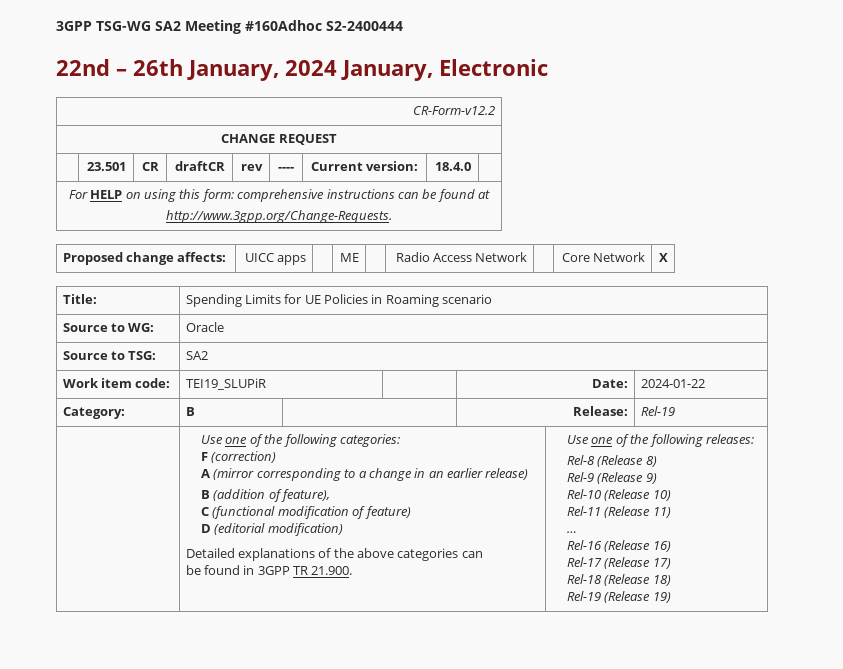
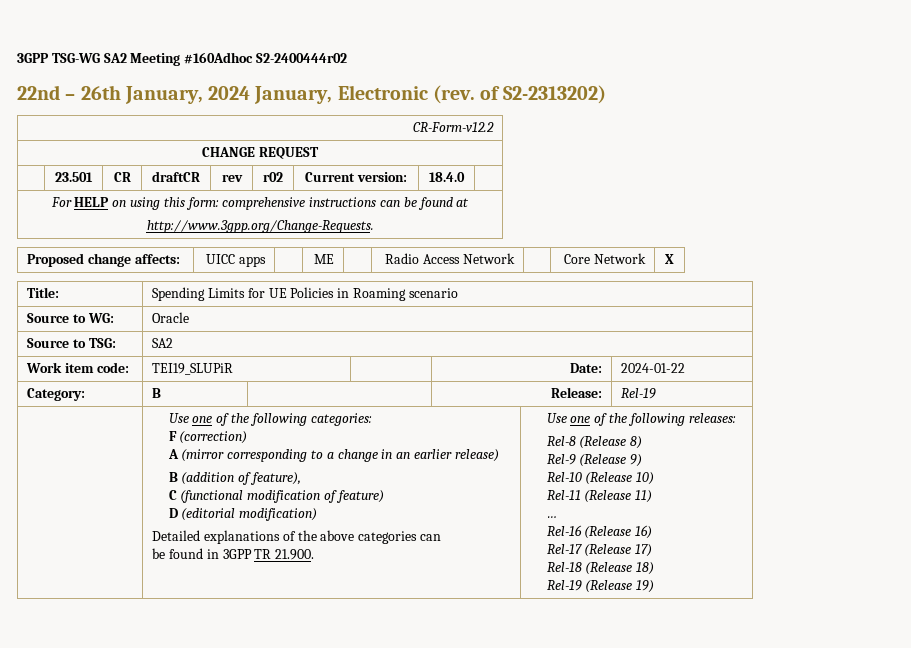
[326,21,403,31] S2-2400444 -> [255,53,347,63] S2-2400444r02
(548, 67) none -> [432,85,607,104] (rev. of S2-2313202)
[278,167,294,171] ---- -> [263,172,283,182] r02

